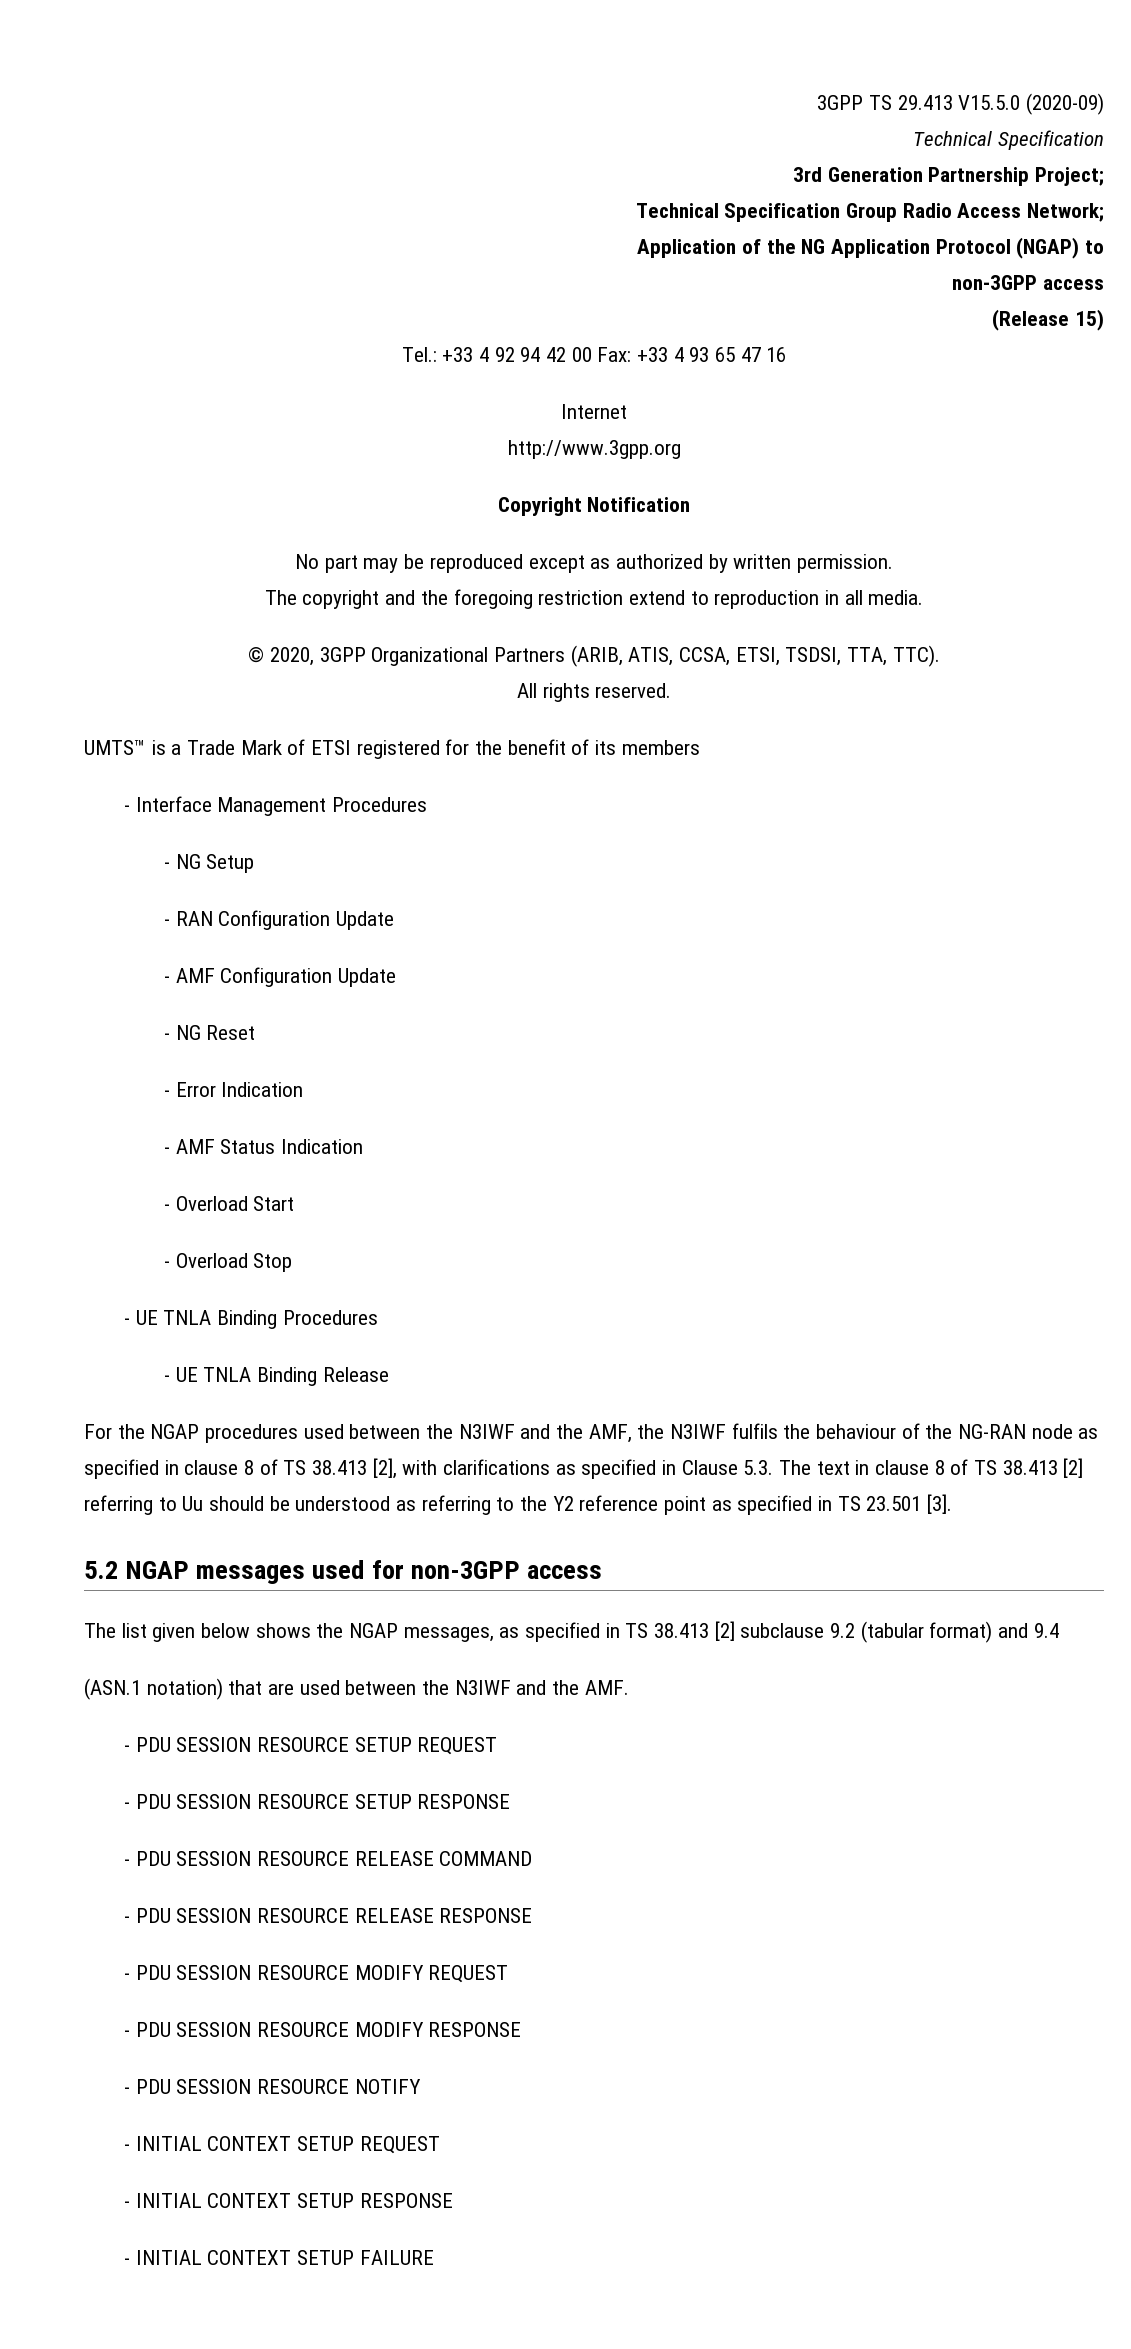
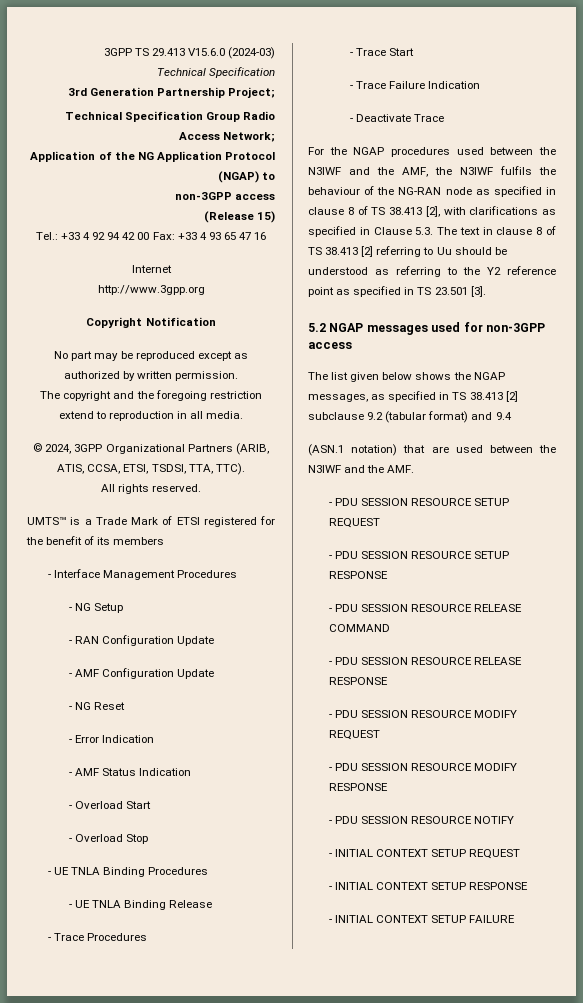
[958,93,1104,115] V15.5.0 (2020-09) -> [187,47,275,59] V15.6.0 (2024-03)
[269,647,314,666] 2020, -> [45,444,72,454] 2024,
(389, 1374) none -> [47,933,148,941] [349,48,414,56] [349,81,481,89] [349,114,444,122] // - Trace Procedures // - Trace Start // - Trace Failure Indication // - Deactivate Trace

